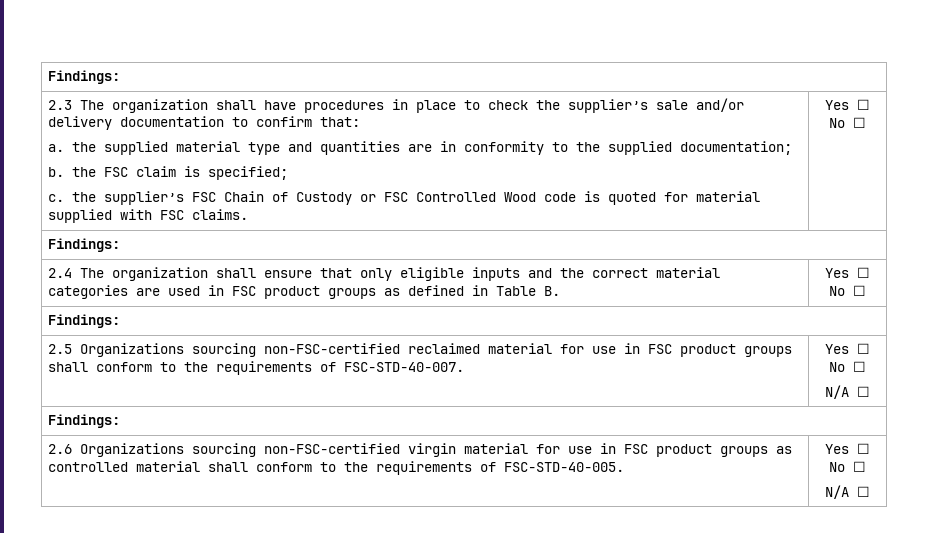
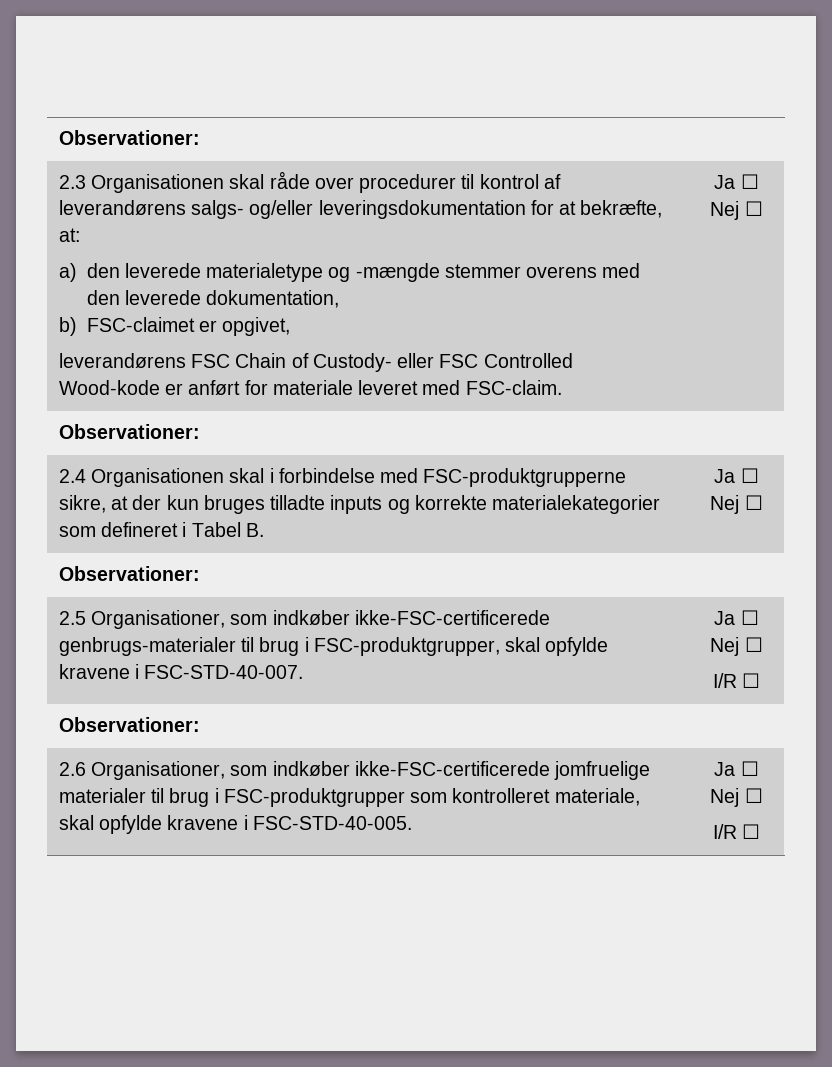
[48,70,121,84] Findings: -> [58,130,200,145] Observationer:
[80,98,745,113] [48,116,361,130] [48,141,793,155] [48,166,289,180] [48,191,761,205] [48,209,249,223] [825,99,870,110] [829,117,866,128] [48,238,121,252] The organization shall have procedures in place to check the supplier’s sale and/or delivery documentation to confirm that: // a. the supplied material type and quantities are in conformity to the supplied documentation; // b. the FSC claim is specified; // c. the supplier’s FSC Chain of Custody or FSC Controlled Wood code is quoted for material supplied with FSC claims. | Yes ☐ No ☐ // Findings: -> [91,171,561,193] [58,200,663,219] [58,228,80,242] [58,263,641,282] [86,290,340,308] [58,317,291,336] [58,353,573,372] [58,380,562,395] [714,174,759,189] [710,201,763,220] [58,424,200,439] Organisationen skal råde over procedurer til kontrol af leverandørens salgs- og/eller leveringsdokumentation for at bekræfte, at: // a) den leverede materialetype og -mængde stemmer overens med den leverede dokumentation, // b) FSC-claimet er opgivet, // leverandørens FSC Chain of Custody- eller FSC Controlled Wood-kode er anført for materiale leveret med FSC-claim. | Ja ☐ Nej ☐ // Observationer:
[80,267,721,281] [48,285,561,299] [825,267,870,278] [829,285,866,296] [48,314,121,328] The organization shall ensure that only eligible inputs and the correct material categories are used in FSC product groups as defined in Table B. | Yes ☐ No ☐ // Findings: -> [91,468,627,487] [58,495,661,514] [58,522,264,537] [714,468,759,483] [710,495,763,514] [58,566,200,581] Organisationen skal i forbindelse med FSC-produktgrupperne sikre, at der kun bruges tilladte inputs og korrekte materialekategorier som defineret i Tabel B. | Ja ☐ Nej ☐ // Observationer:
[80,343,793,357] [48,361,465,375] [825,343,870,354] [829,361,866,372] [825,385,870,399] [48,414,121,428] Organizations sourcing non-FSC-certified reclaimed material for use in FSC product groups shall conform to the requirements of FSC-STD-40-007. | Yes ☐ No ☐ // N/A ☐ // Findings: -> [91,610,550,629] [58,637,609,656] [58,664,304,679] [714,610,759,625] [710,637,763,656] [712,673,761,688] [58,717,200,732] Organisationer, som indkøber ikke-FSC-certificerede genbrugs-materialer til brug i FSC-produktgrupper, skal opfylde kravene i FSC-STD-40-007. | Ja ☐ Nej ☐ // I/R ☐ // Observationer:
[80,443,793,457] [48,461,625,475] [825,443,870,454] [829,461,866,472] [825,485,849,499] Organizations sourcing non-FSC-certified virgin material for use in FSC product groups as controlled material shall conform to the requirements of FSC-STD-40-005. | Yes ☐ No ☐ // N/A -> [91,761,651,780] [58,788,640,807] [58,815,412,834] [714,761,759,776] [710,788,763,807] [712,824,737,839] Organisationer, som indkøber ikke-FSC-certificerede jomfruelige materialer til brug i FSC-produktgrupper som kontrolleret materiale, skal opfylde kravene i FSC-STD-40-005. | Ja ☐ Nej ☐ // I/R

